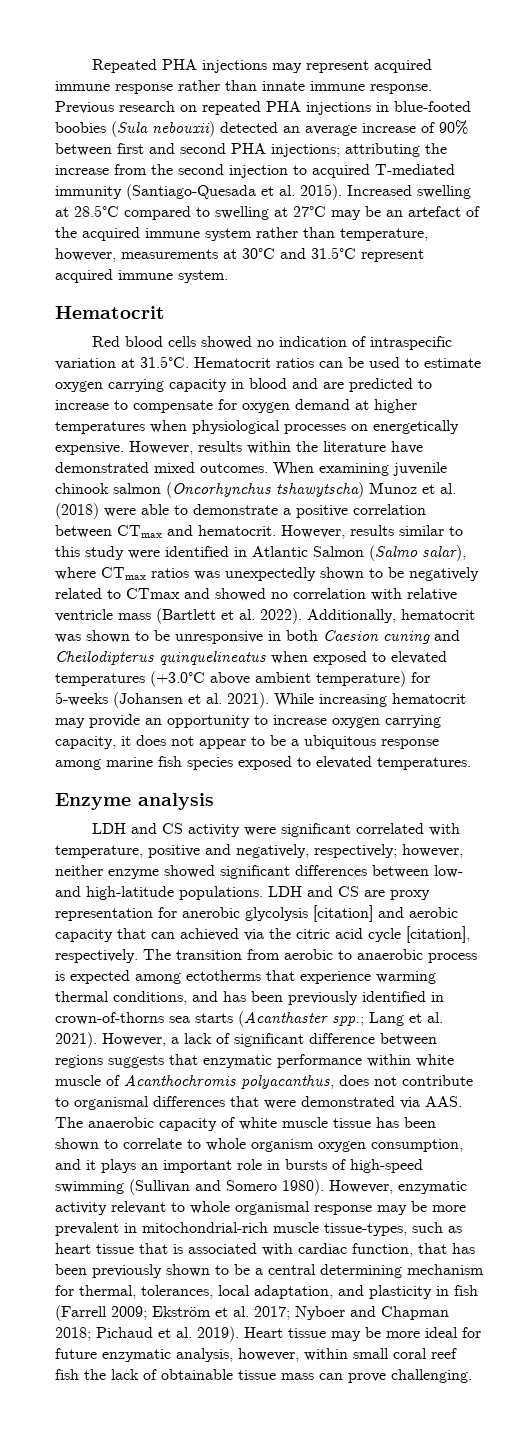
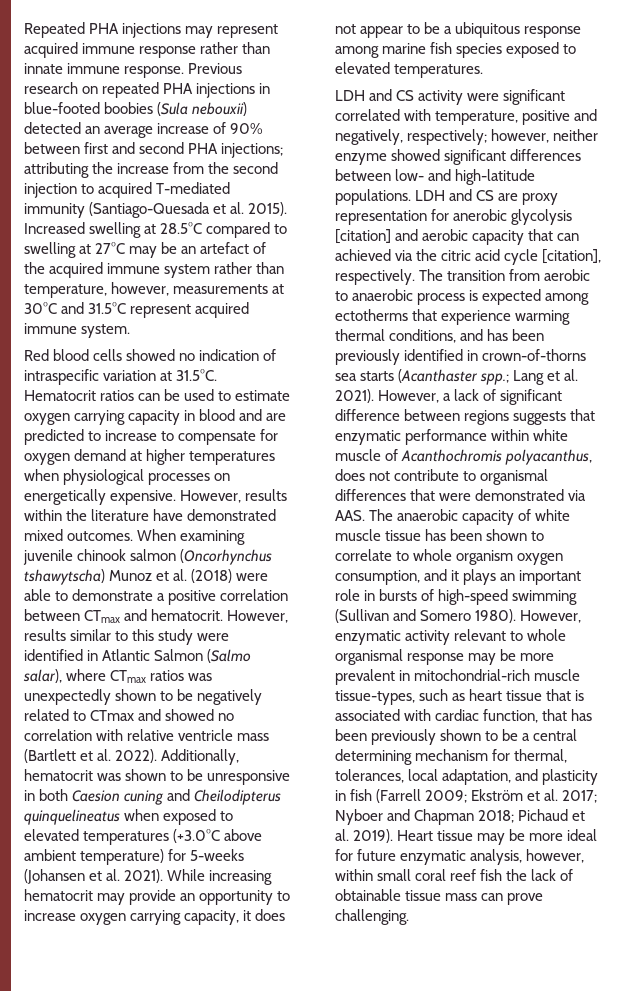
[55,306,165,319] // Hematocrit -> (131, 331) none
[55,793,214,810] // Enzyme analysis -> (484, 71) none

